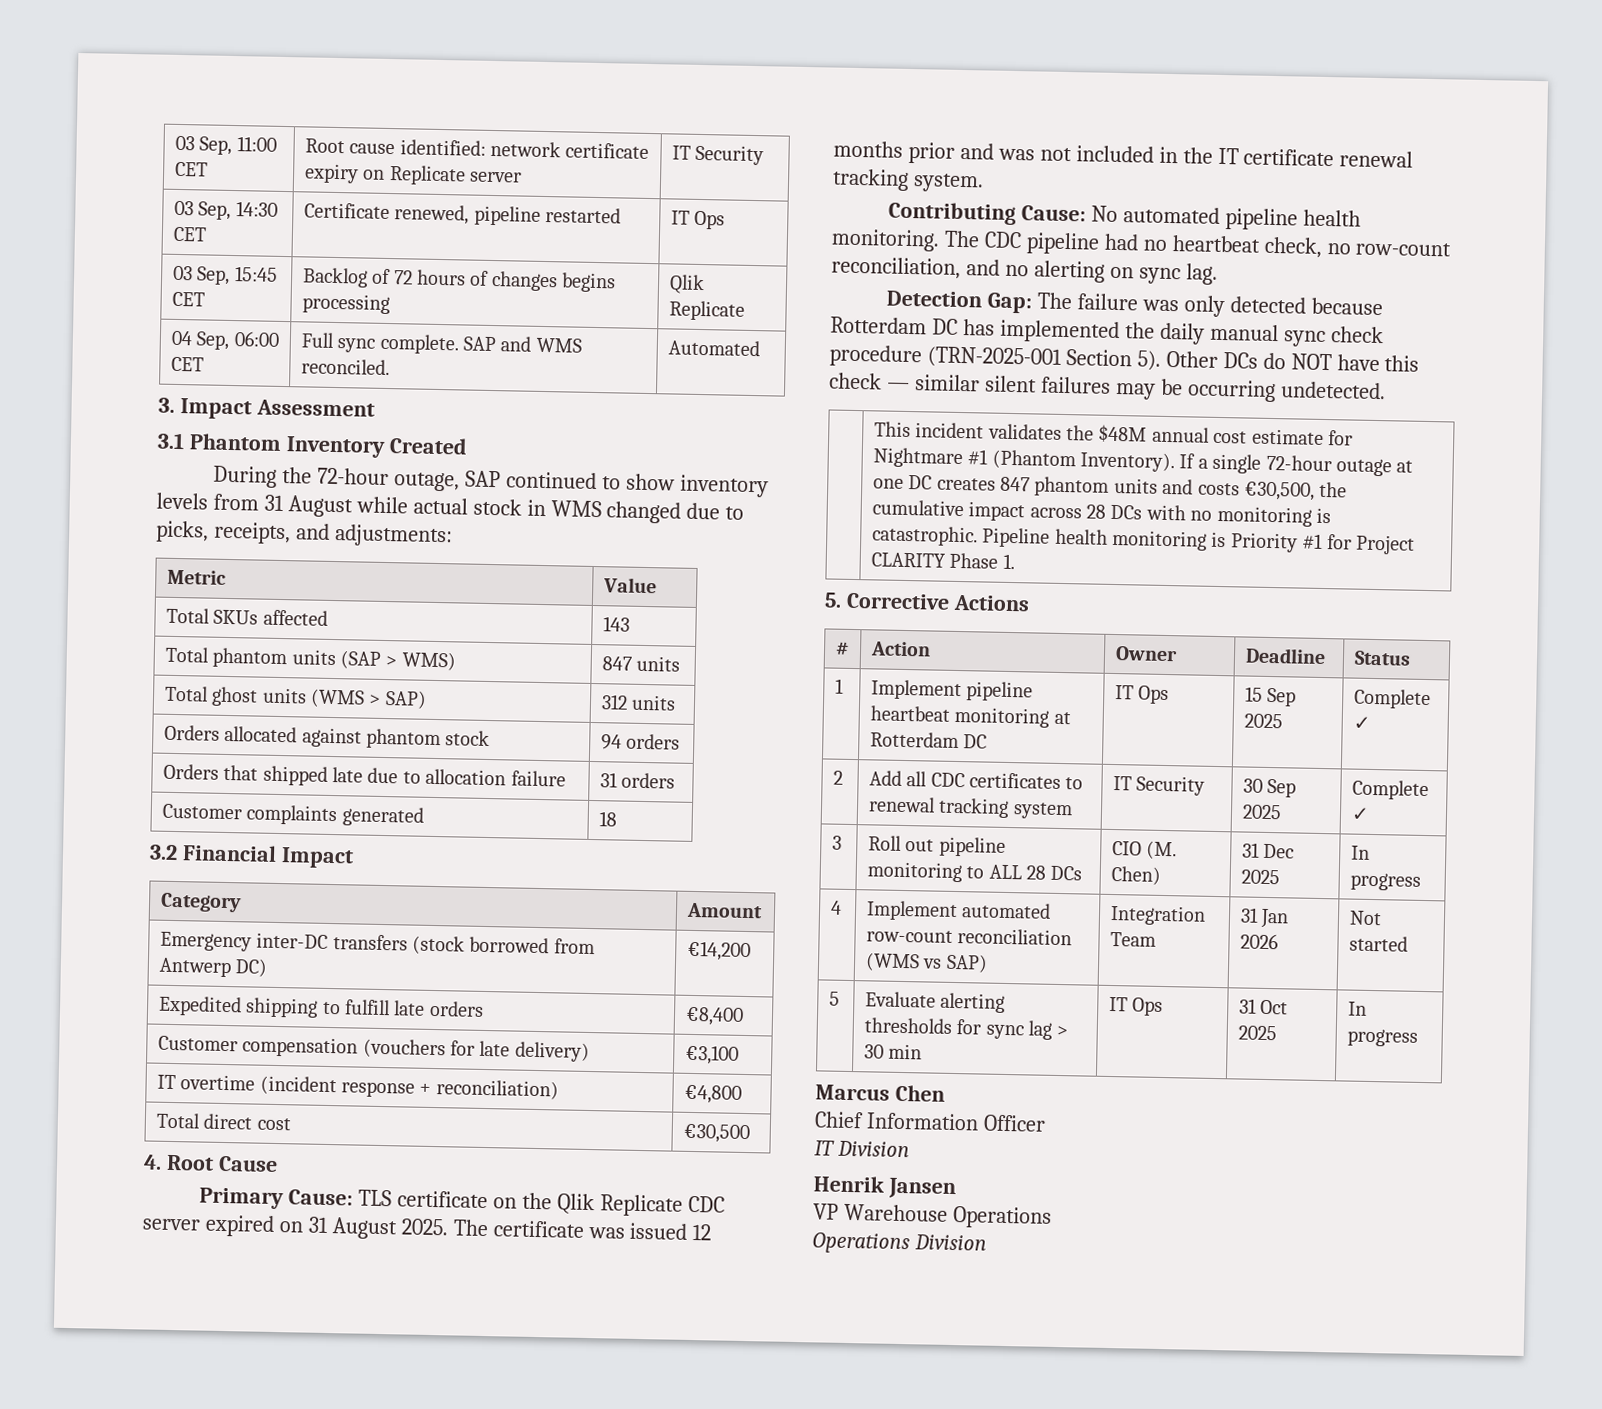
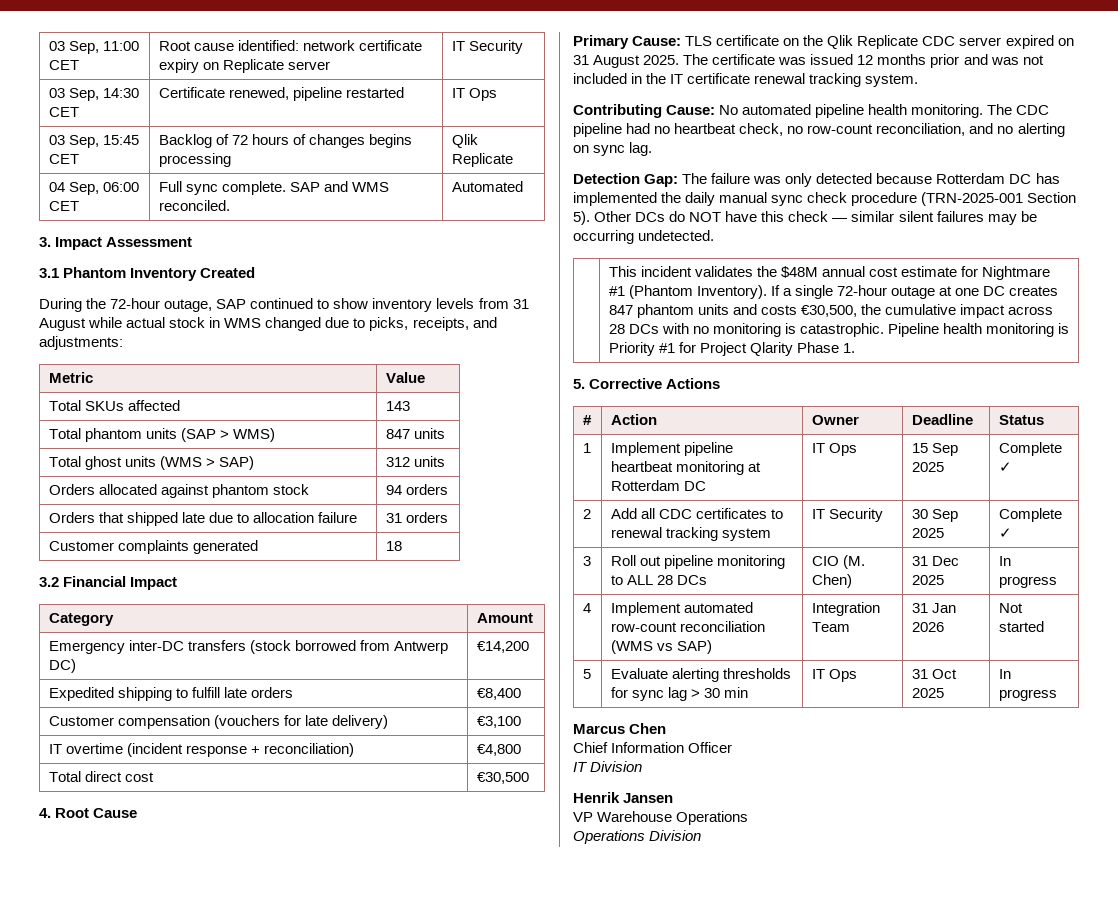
[870,552,946,568] CLARITY -> [749,342,793,356] Qlarity

